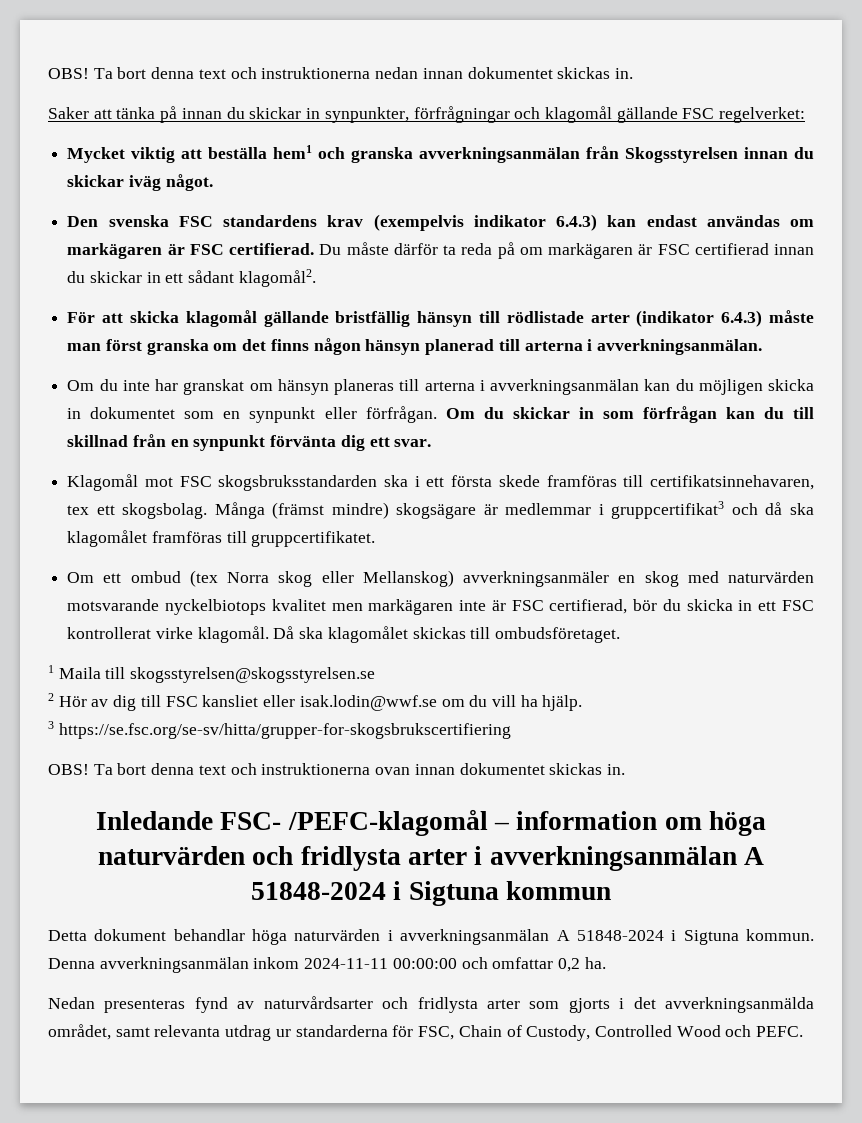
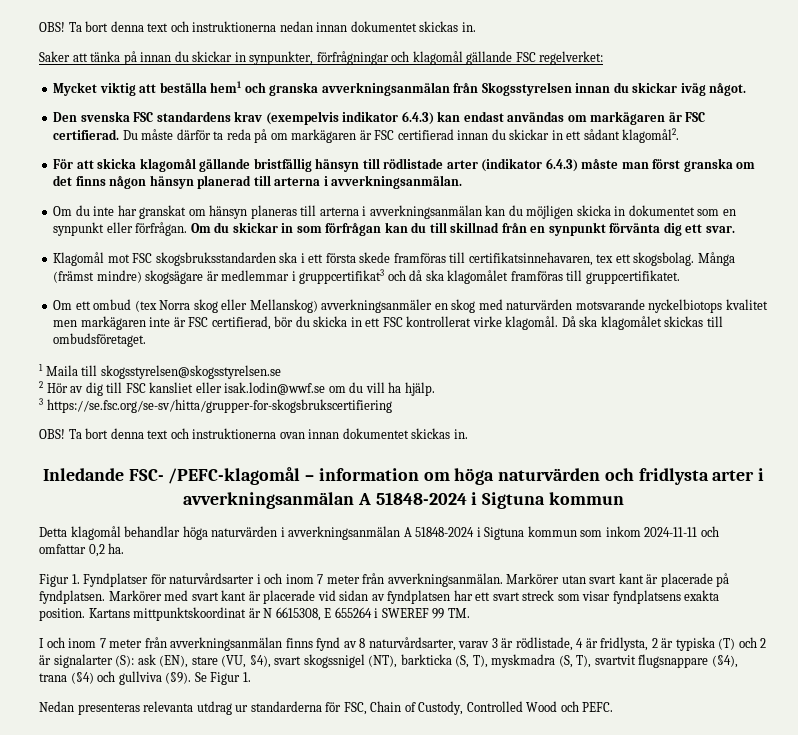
[94,929,167,941] dokument -> [70,526,121,540] klagomål
[746,929,815,941] [48,957,249,973] kommun. Denna avverkningsanmälan -> [527,526,603,537] kommun som
[392,958,457,969] 00:00:00 -> (698, 532) none
[48,996,814,1013] [48,1024,150,1040] Nedan presenteras fynd av naturvårdsarter och fridlysta arter som gjorts i det avverkningsanmälda området, samt -> [39,573,730,587] [39,590,720,604] [39,607,470,621] [39,637,767,651] [39,654,738,668] [39,671,251,685] [39,701,140,715] Figur 1. Fyndplatser för naturvårdsarter i och inom 7 meter från avverkningsanmälan. Markörer utan svart kant är placerade på fyndplatsen. Markörer med svart kant är placerade vid sidan av fyndplatsen har ett svart streck som visar fyndplatsens exakta position. Kartans mittpunktskoordinat är N 6615308, E 655264 i SWEREF 99 TM. // I och inom 7 meter från avverkningsanmälan finns fynd av 8 naturvårdsarter, varav 3 är rödlistade, 4 är fridlysta, 2 är typiska (T) och 2 är signalarter (S): ask (EN), stare (VU, §4), svart skogssnigel (NT), barkticka (S, T), myskmadra (S, T), svartvit flugsnappare (§4), trana (§4) och gullviva (§9). Se Figur 1. // Nedan presenteras

